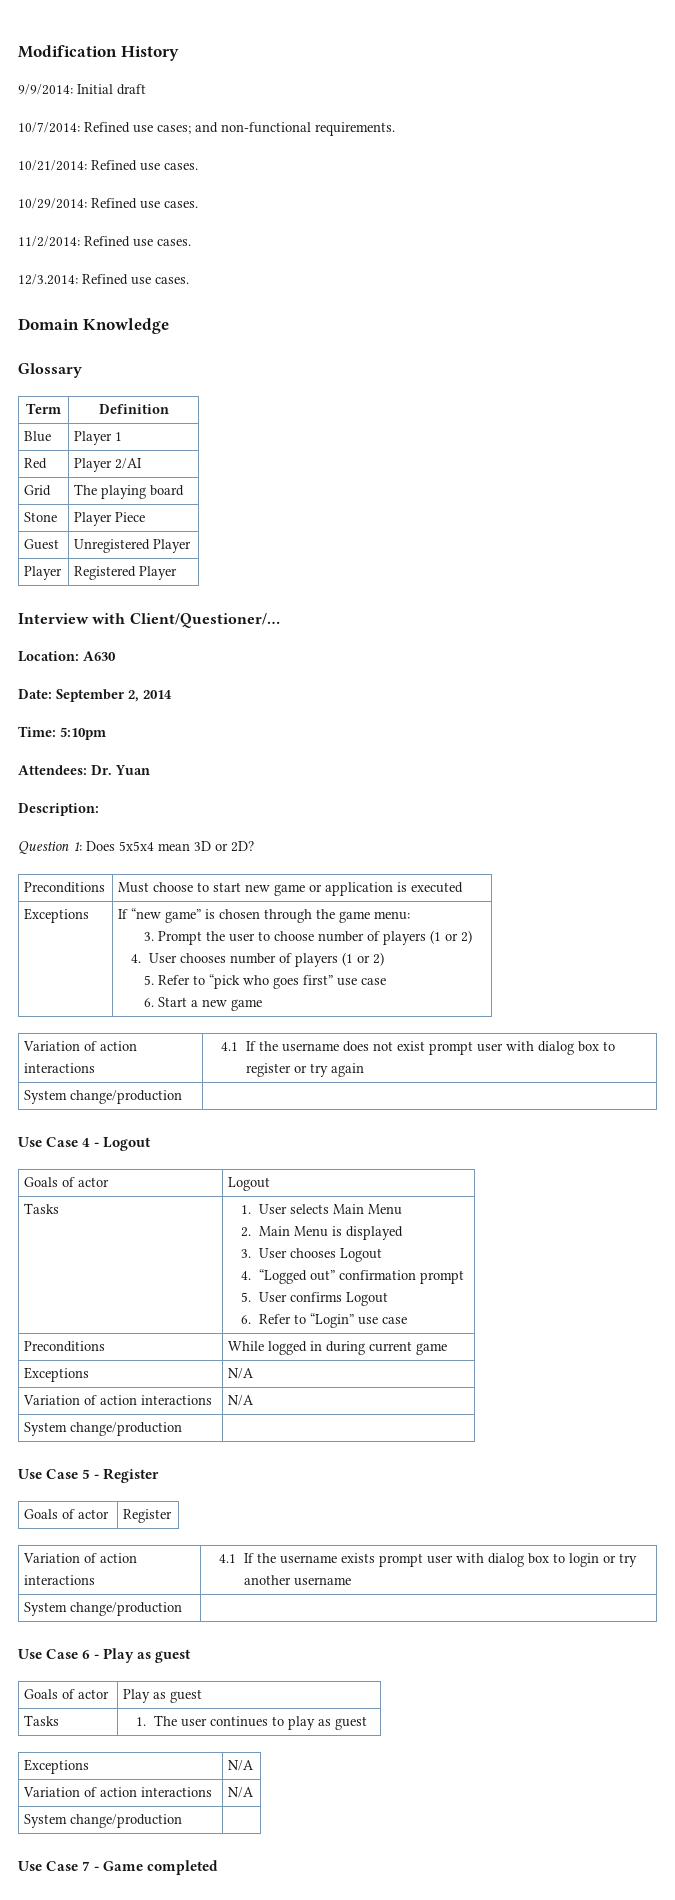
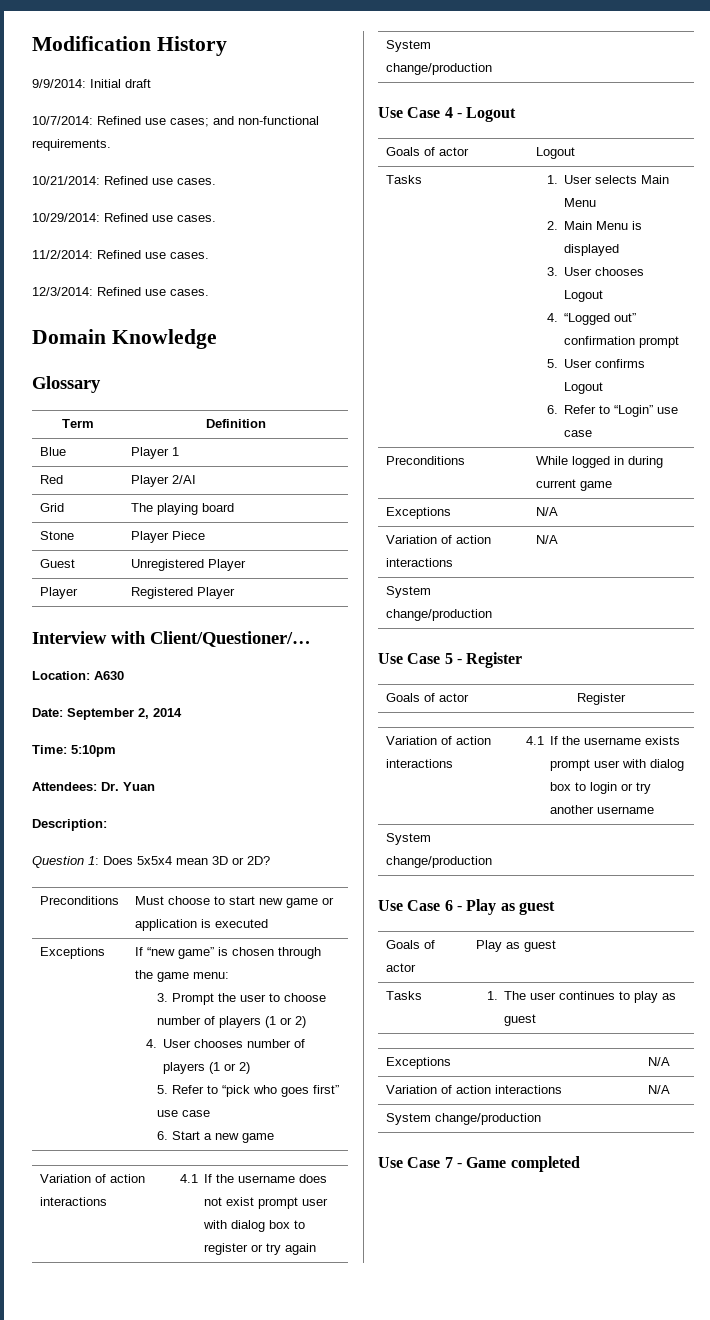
[18,274,78,285] 12/3.2014: -> [32,287,93,296] 12/3/2014:

